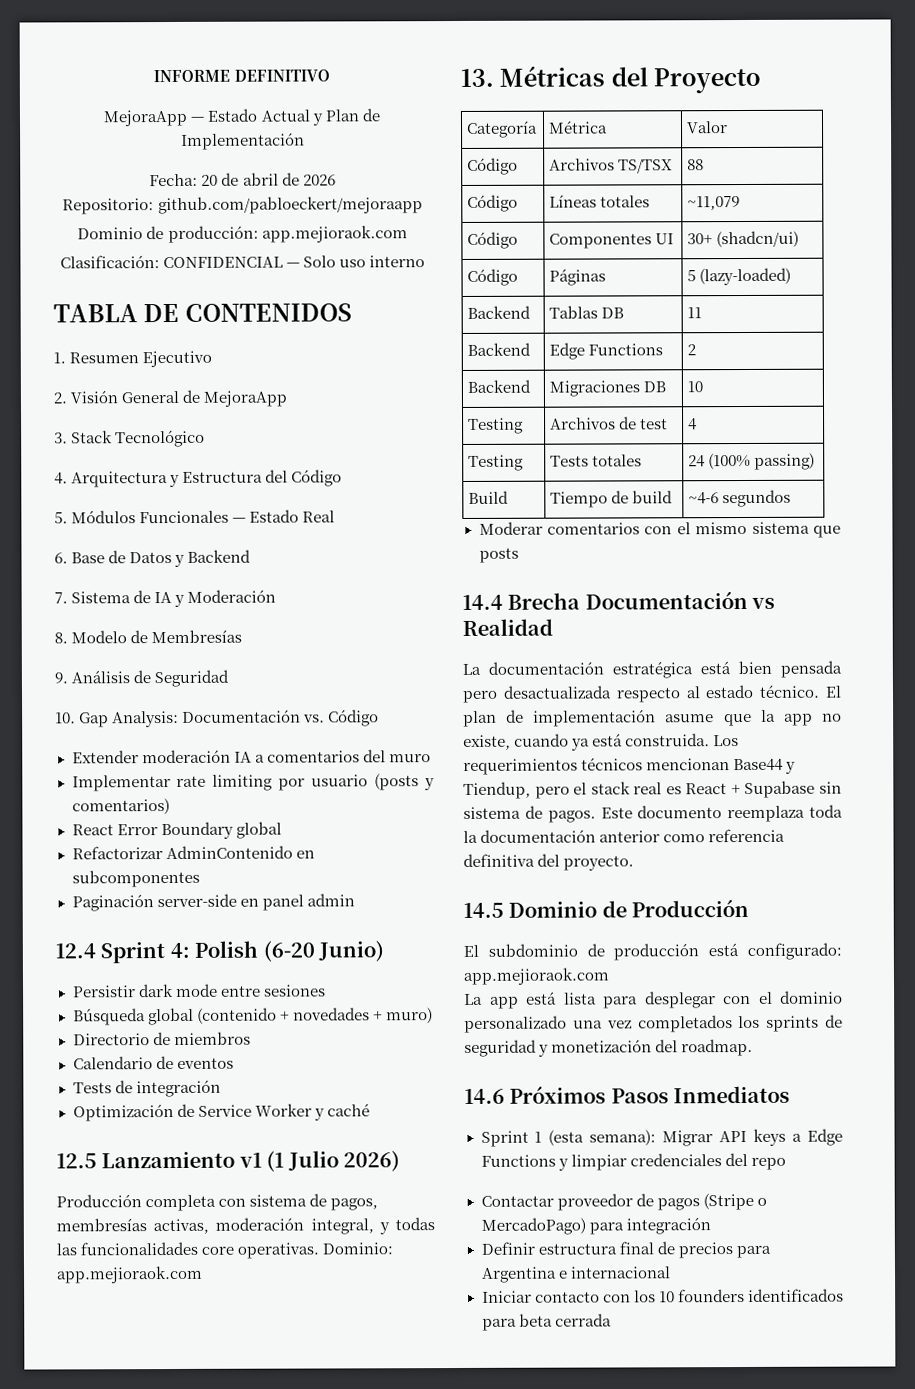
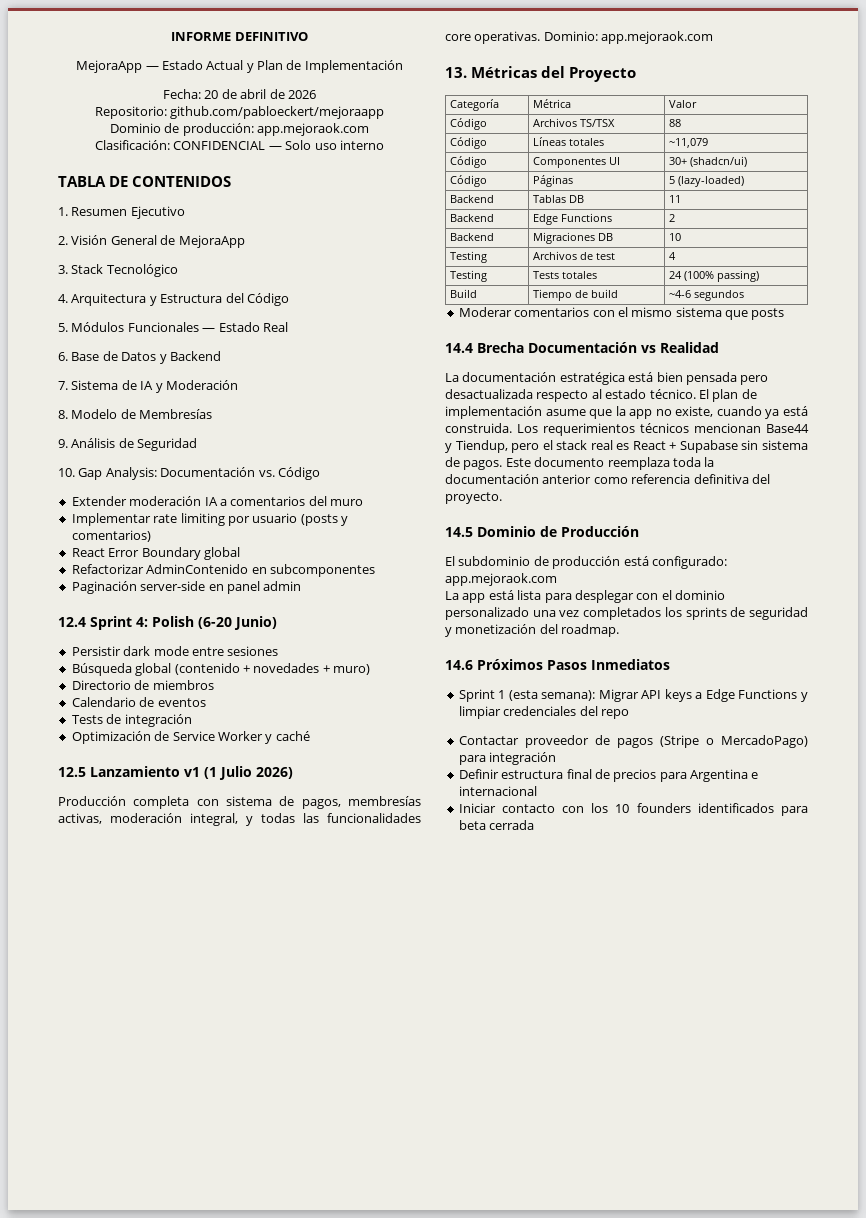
[261,225,408,243] app.mejioraok.com -> [257,123,370,136] app.mejoraok.com
[56,1265,203,1284] app.mejioraok.com -> [601,31,714,44] app.mejoraok.com
[463,967,610,985] app.mejioraok.com -> [445,573,557,586] app.mejoraok.com

